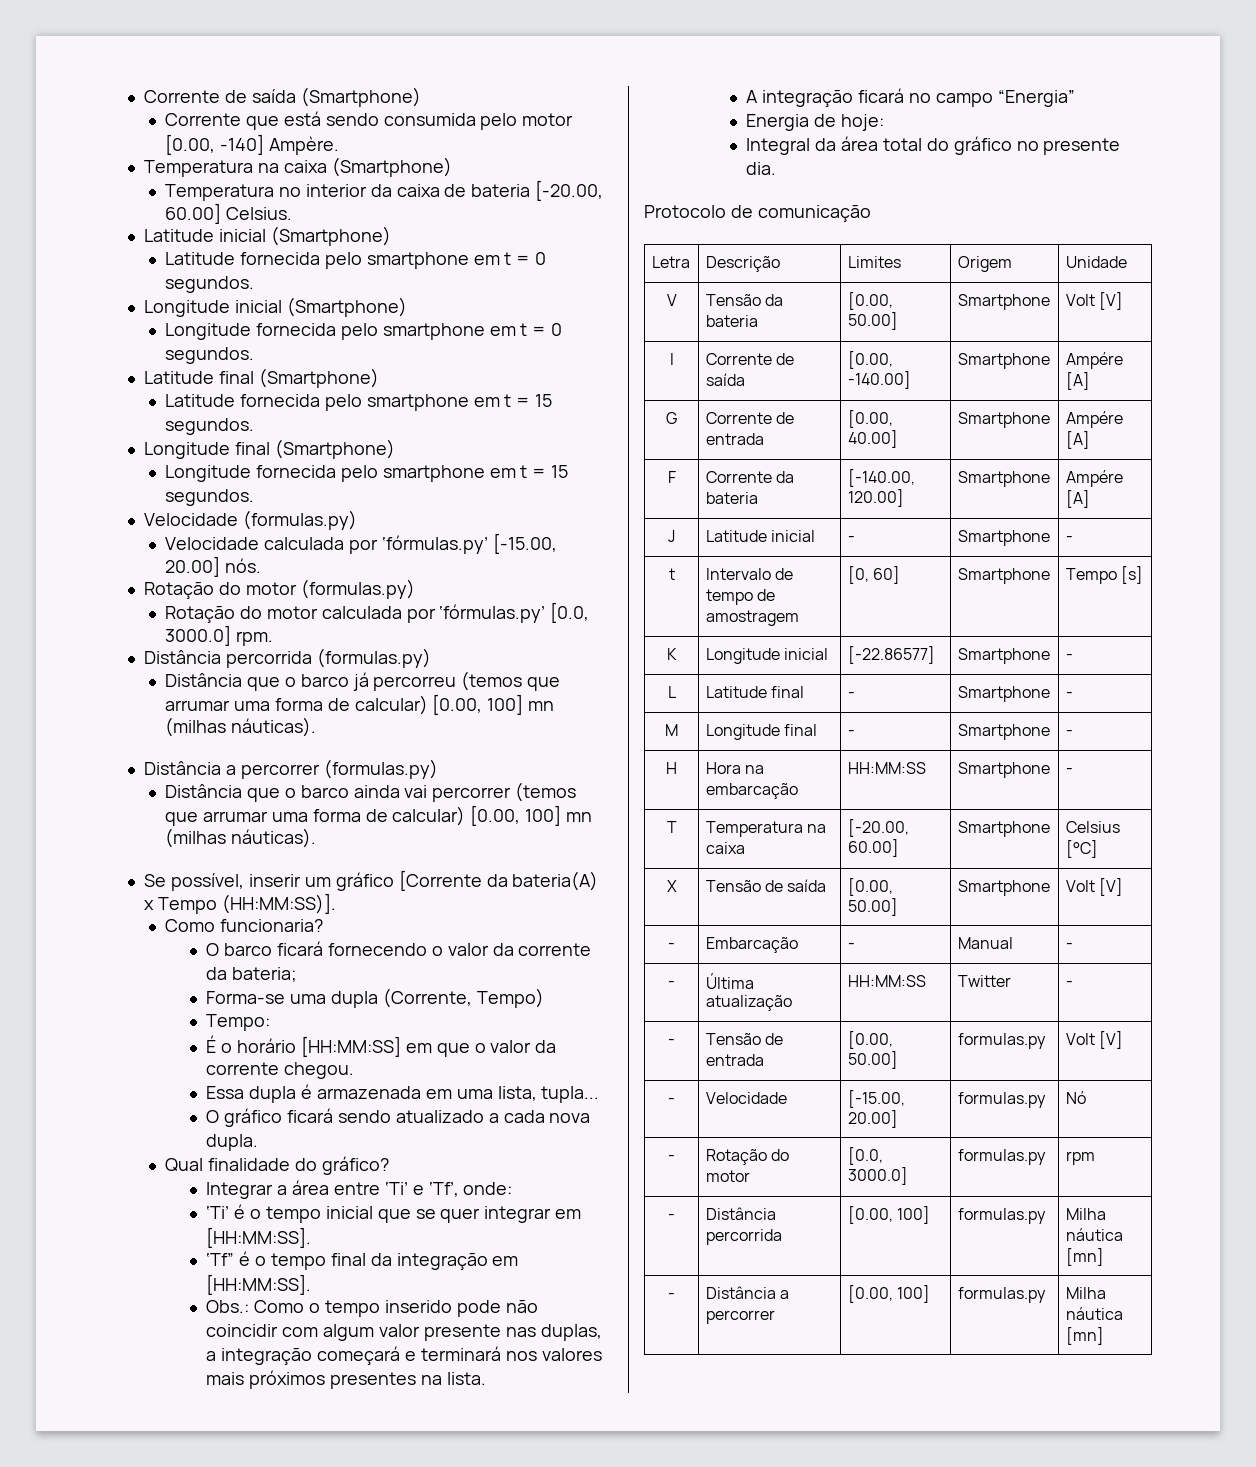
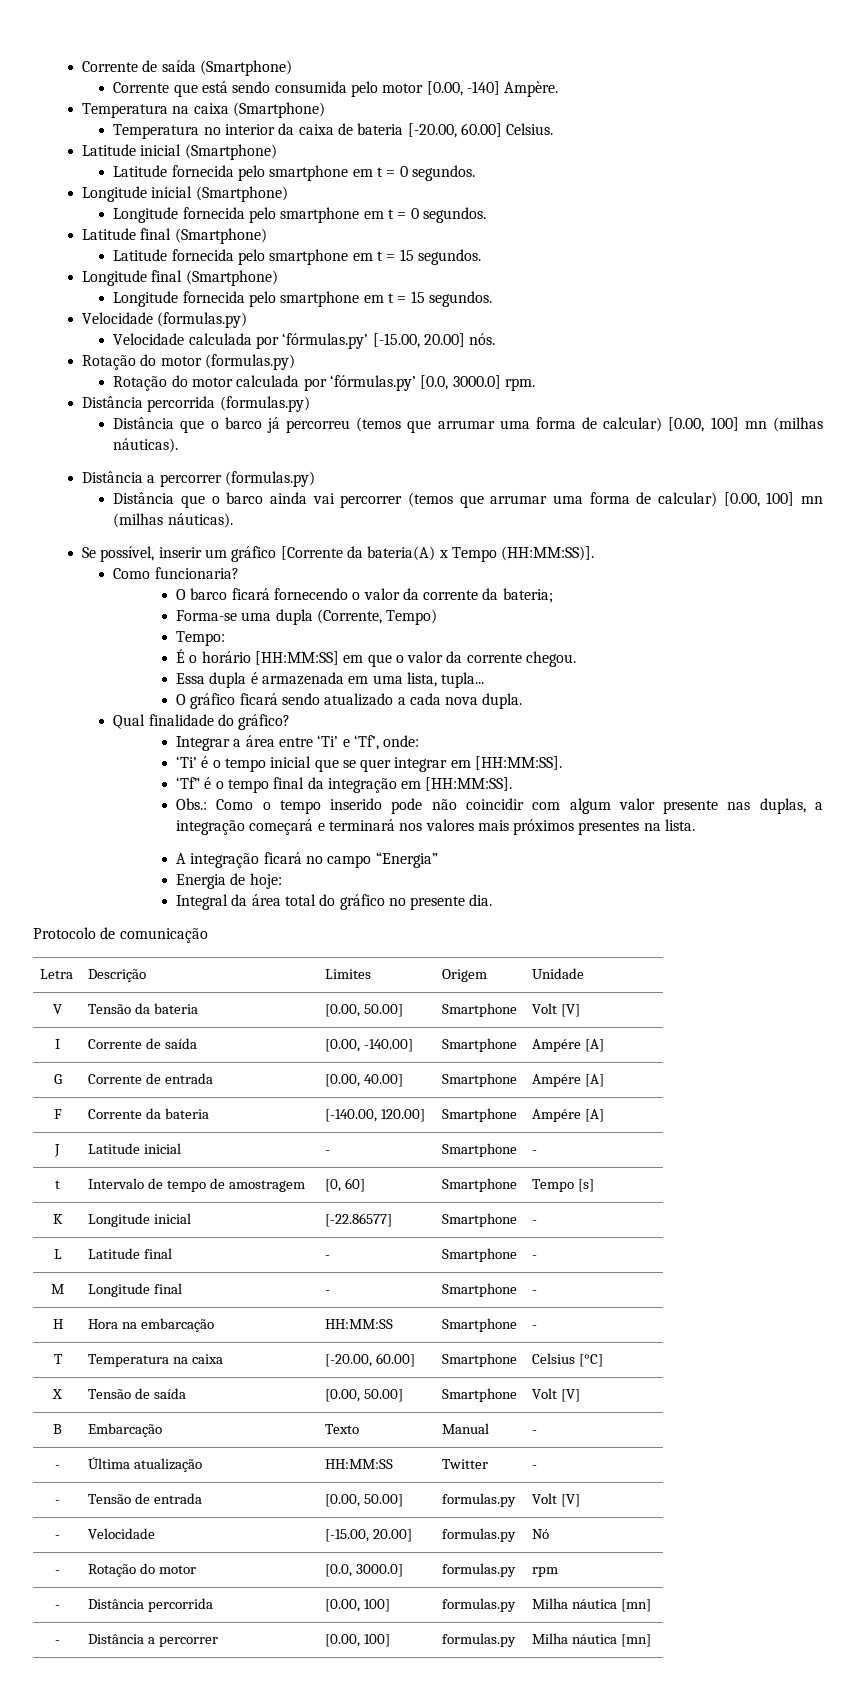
[668,943,675,949] - -> [53,1424,62,1434] B
[847,943,855,949] - -> [325,1424,360,1434] Texto

